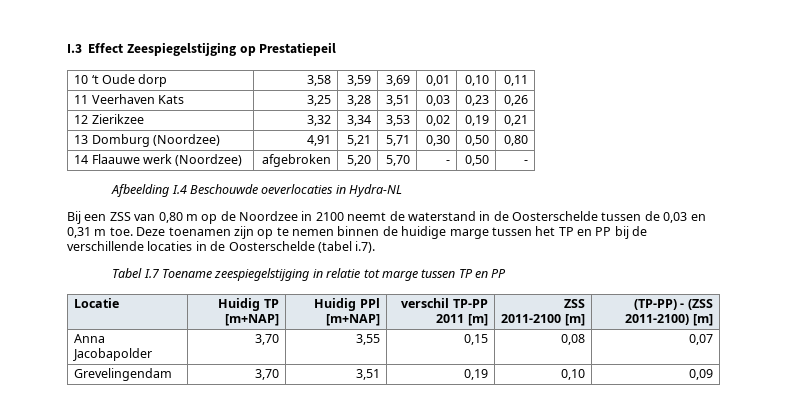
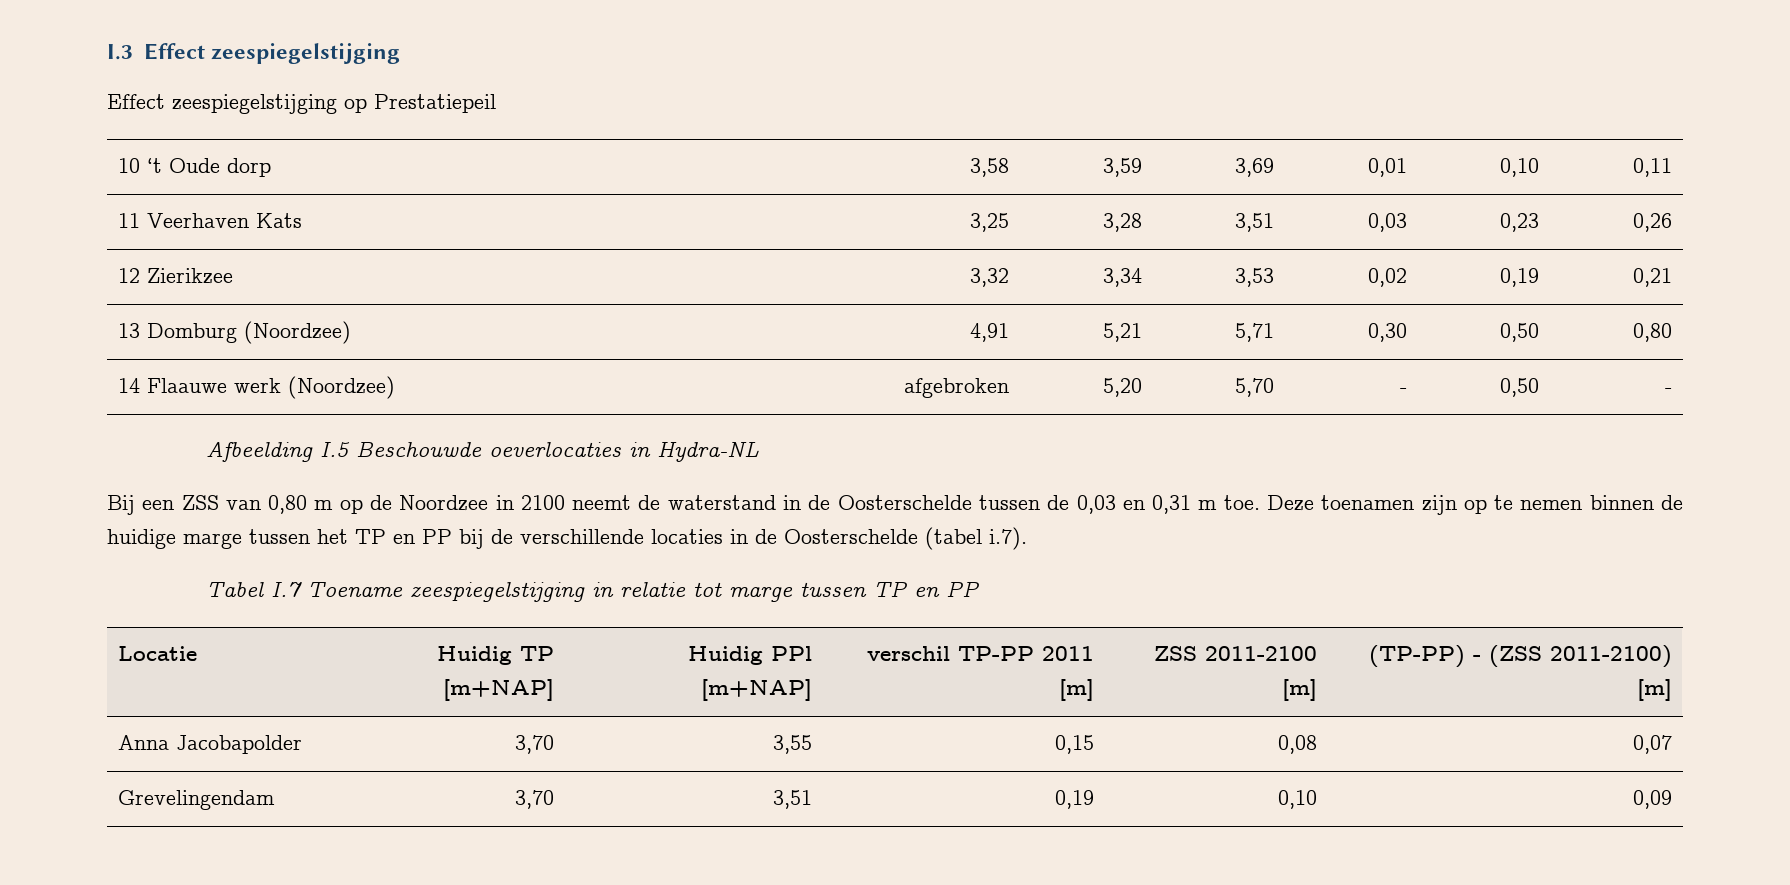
[126,42,236,56] Zeespiegelstijging -> [210,43,400,64] [107,94,337,114] zeespiegelstijging // Effect zeespiegelstijging
[171,185,187,194] I.4 -> [320,442,351,457] I.5

